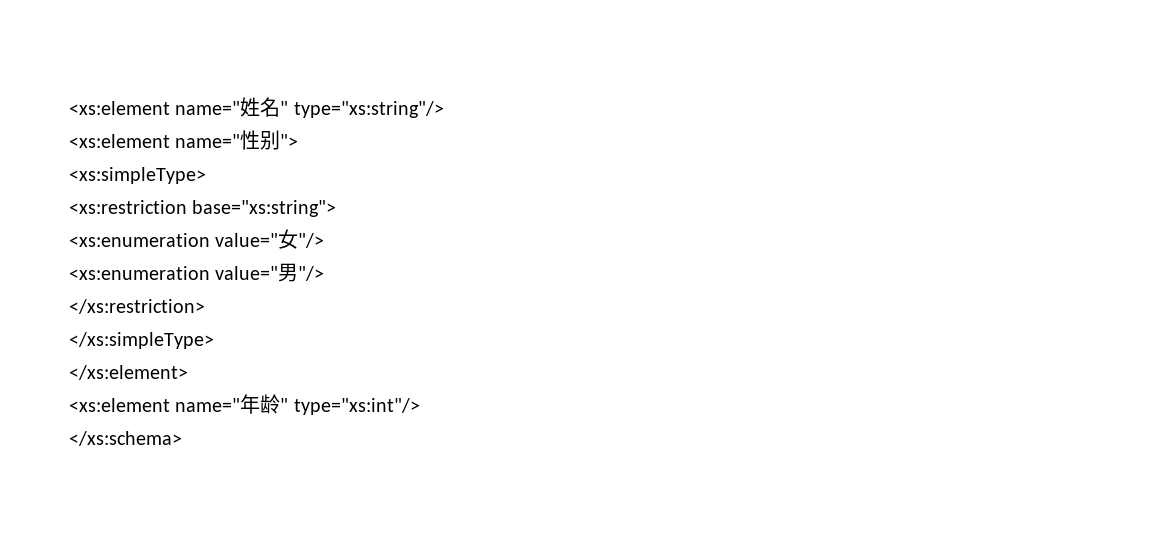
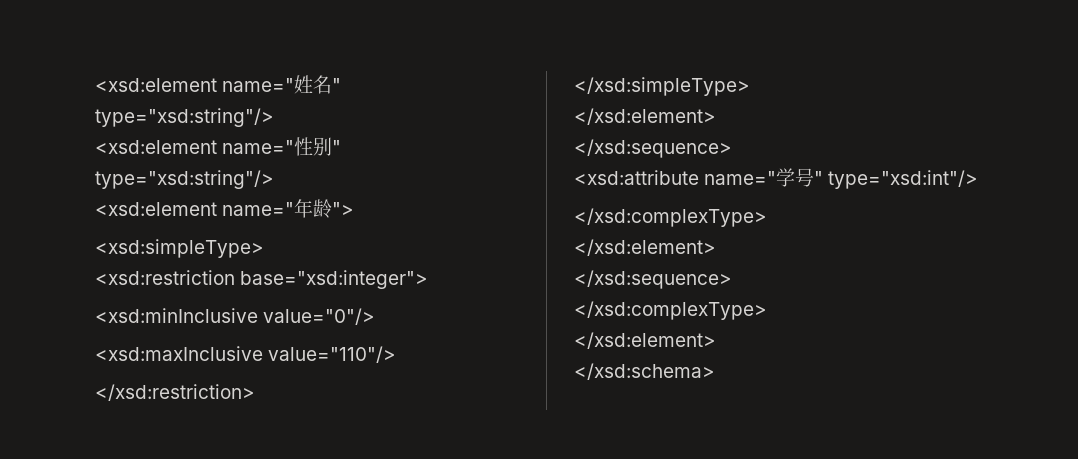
[69,101,170,115] <xs:element -> [95,78,217,92] <xsd:element
[293,101,444,118] [69,130,299,150] [69,167,206,184] [69,200,337,217] [69,229,325,249] [69,263,325,282] [69,299,205,314] [69,332,214,349] [69,365,188,380] [69,394,420,415] [69,431,182,446] type="xs:string"/> // <xs:element name="性别"> // <xs:simpleType> // <xs:restriction base="xs:string"> // <xs:enumeration value="女"/> // <xs:enumeration value="男"/> // </xs:restriction> // </xs:simpleType> // </xs:element> // <xs:element name="年龄" type="xs:int"/> // </xs:schema> -> [95,108,274,127] [95,137,342,156] [95,170,274,189] [95,199,355,219] [95,239,264,258] [95,270,429,289] [95,308,376,325] [95,346,397,363] [95,384,255,401] [574,77,750,96] [574,108,716,125] [574,139,732,158] [574,168,979,189] [574,208,767,227] [574,239,716,256] [574,270,732,289] [574,301,767,320] [574,332,716,349] [574,363,715,380] type="xsd:string"/> // <xsd:element name="性别" type="xsd:string"/> // <xsd:element name="年龄"> // <xsd:simpleType> // <xsd:restriction base="xsd:integer"> // <xsd:minInclusive value="0"/> // <xsd:maxInclusive value="110"/> // </xsd:restriction> // </xsd:simpleType> // </xsd:element> // </xsd:sequence> // <xsd:attribute name="学号" type="xsd:int"/> // </xsd:complexType> // </xsd:element> // </xsd:sequence> // </xsd:complexType> // </xsd:element> // </xsd:schema>

